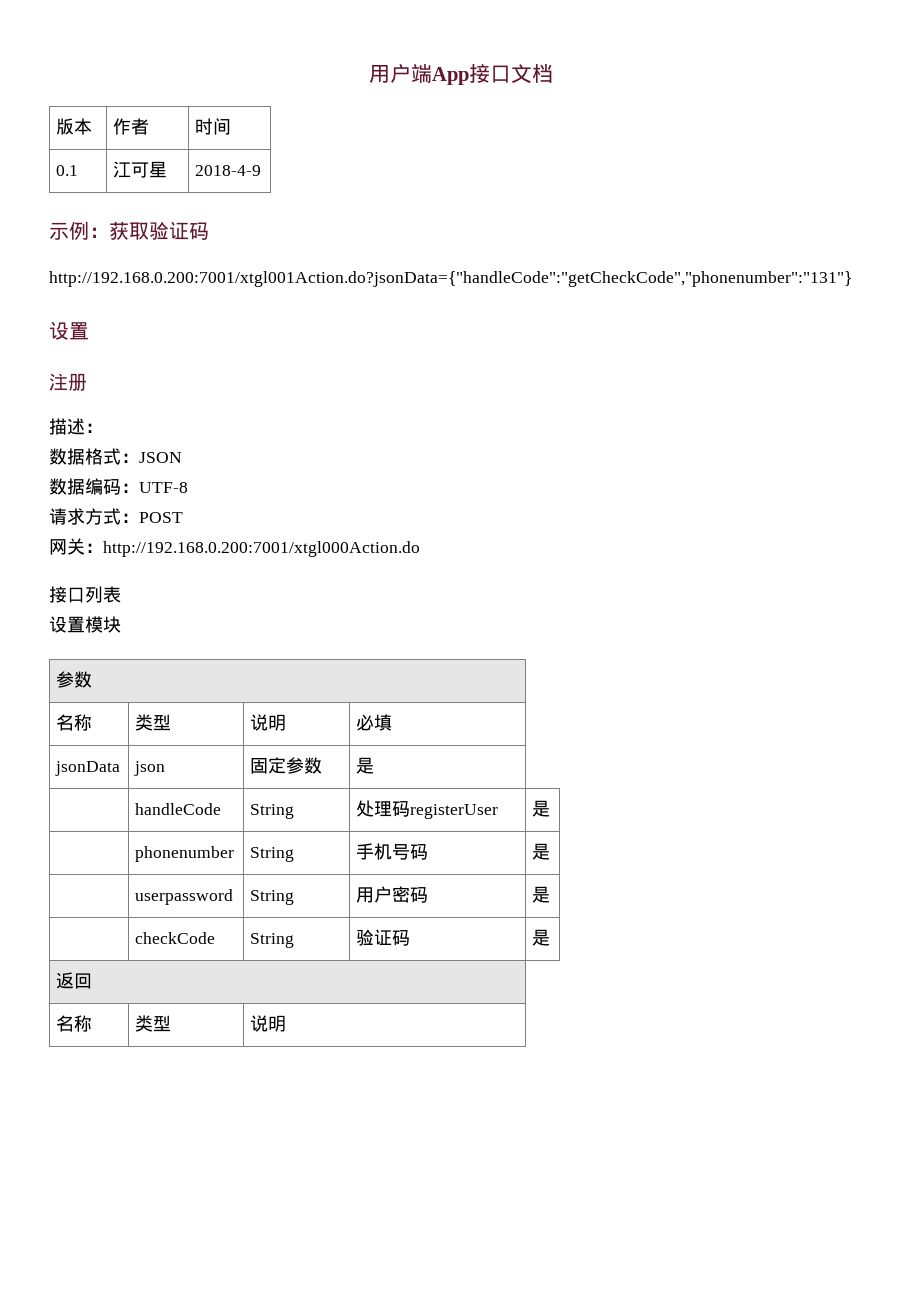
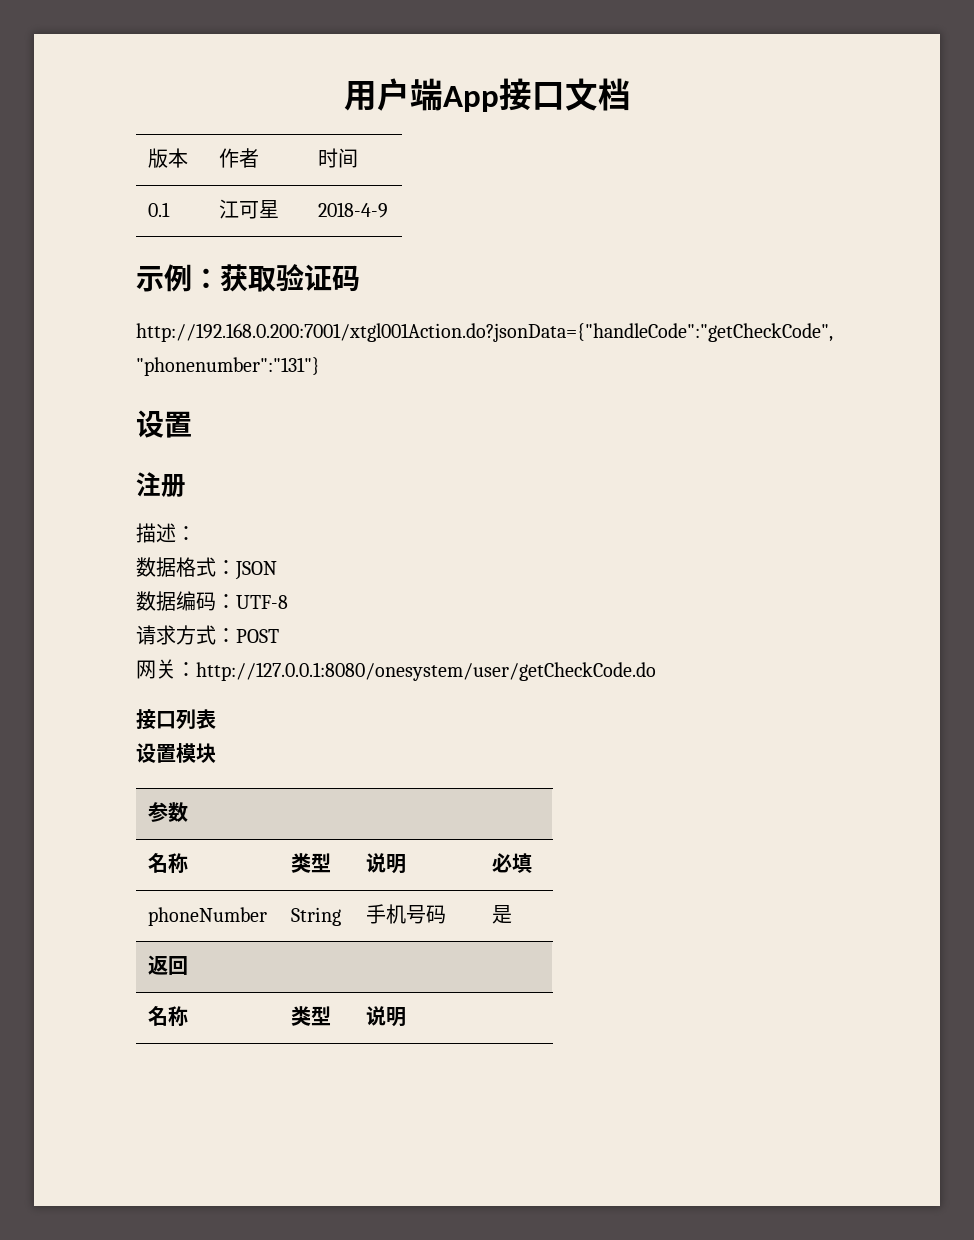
[103,541,420,557] http://192.168.0.200:7001/xtgl000Action.do -> [196,662,656,681] http://127.0.0.1:8080/onesystem/user/getCheckCode.do
[55,761,121,776] [134,761,166,776] [250,757,323,774] [356,757,375,774] [135,803,222,815] [250,804,295,819] [356,800,499,819] [532,800,551,817] [135,846,235,862] [250,847,295,862] [356,843,429,860] [532,843,551,860] [135,889,234,905] [250,890,295,905] [356,886,429,903] [532,886,551,903] [135,932,216,944] [250,933,295,948] [356,929,393,946] jsonData | json | 固定参数 | 是 // | handleCode | String | 处理码registerUser | 是 // | phonenumber | String | 手机号码 | 是 // | userpassword | String | 用户密码 | 是 // | checkCode | String | 验证 -> [147,907,267,926] [290,907,341,926] [365,904,426,924] phoneNumber | String | 手机号

